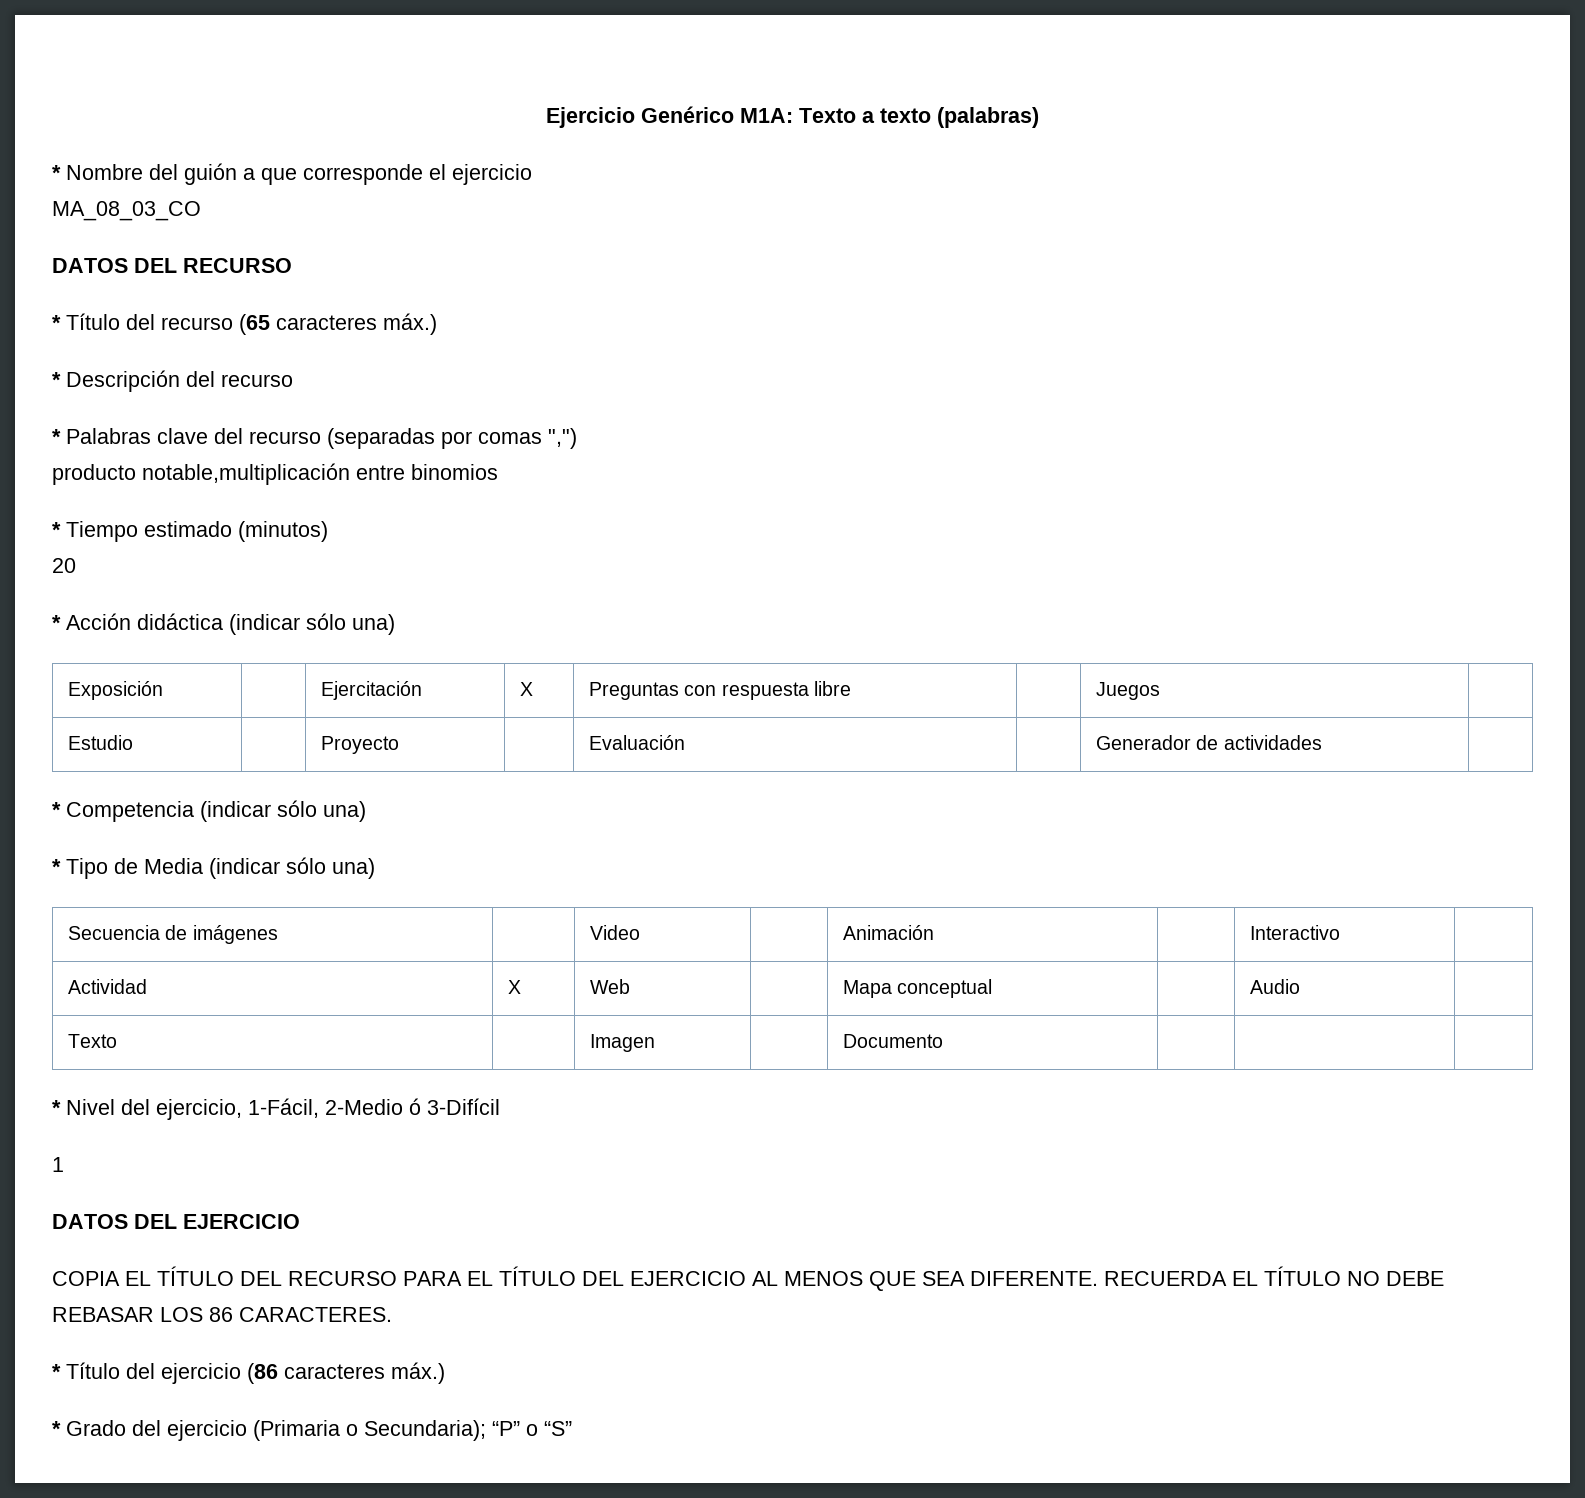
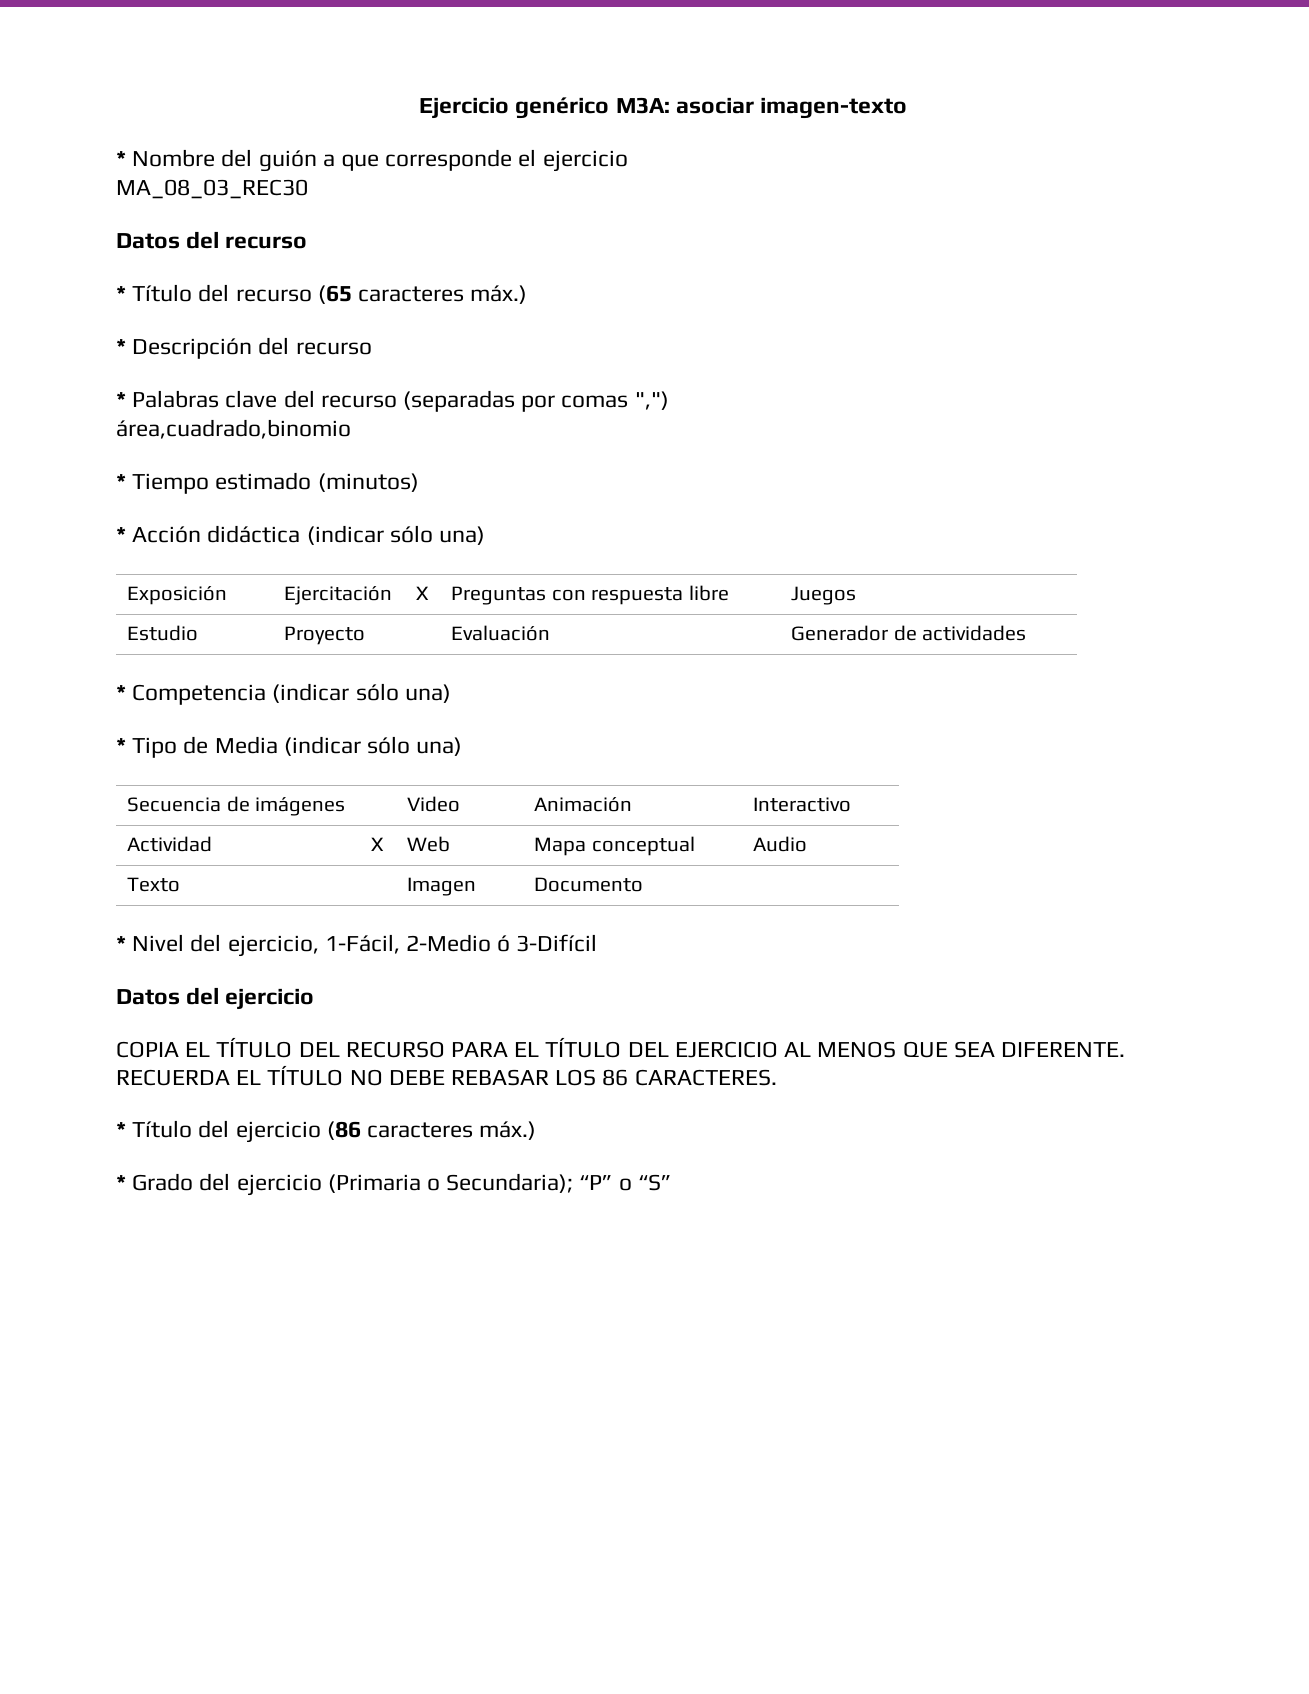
[641,106,1039,128] Genérico M1A: Texto a texto (palabras) -> [515,97,907,119] genérico M3A: asociar imagen-texto
[52,201,201,221] [52,258,292,273] MA_08_03_CO // DATOS DEL RECURSO -> [116,179,308,199] [116,231,308,249] MA_08_03_REC30 // Datos del recurso
[52,463,498,485] producto notable,multiplicación entre binomios -> [116,419,351,439] área,cuadrado,binomio
[52,558,76,573] // 20 -> (419, 482) none
[52,1157,64,1172] [52,1214,300,1229] 1 // DATOS DEL EJERCICIO -> [116,987,315,1010] Datos del ejercicio

